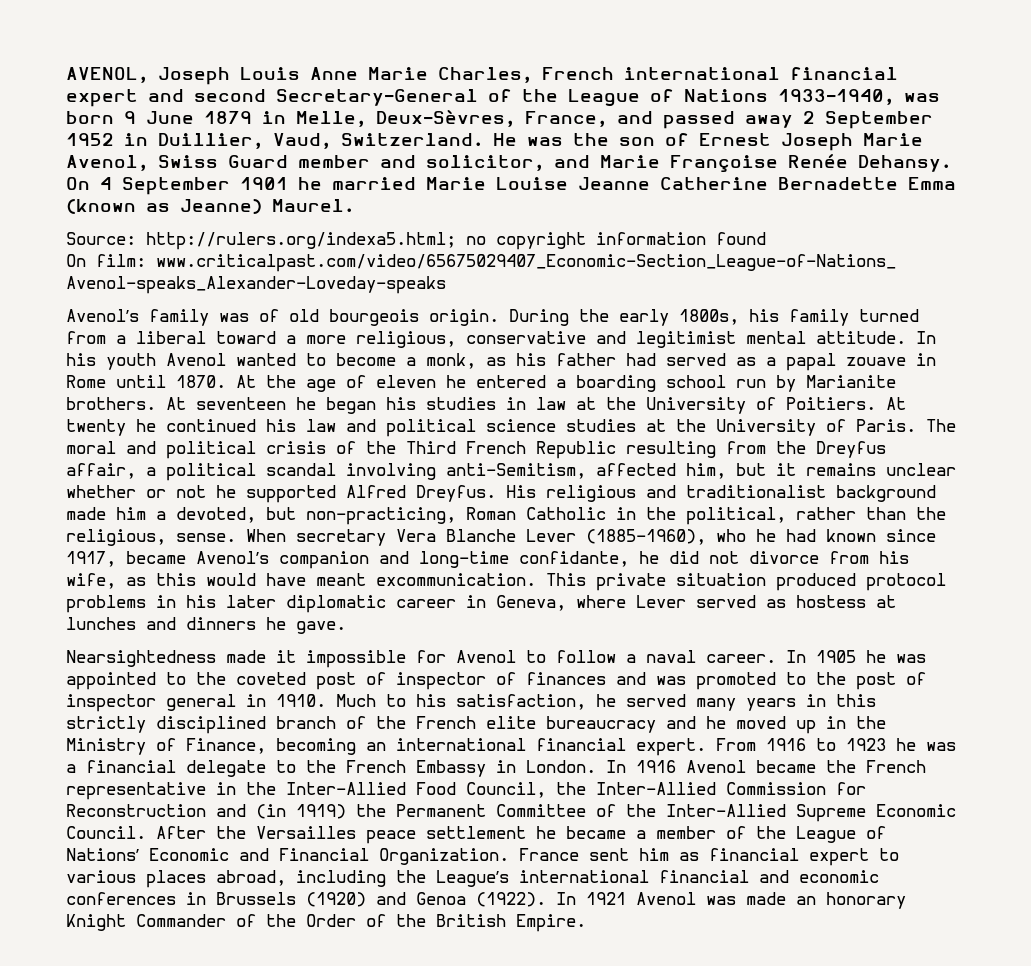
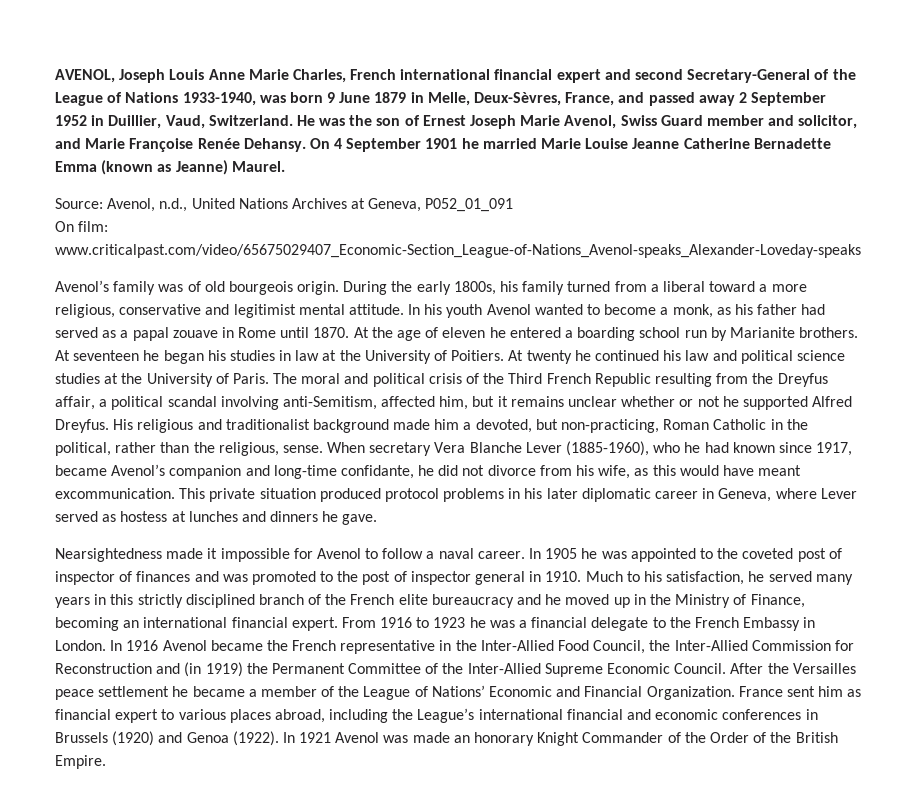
[146,232,766,250] http://rulers.org/indexa5.html; no copyright information found -> [107,198,514,212] Avenol, n.d., United Nations Archives at Geneva, P052_01_091
[156,254,896,272] [66,276,446,294] www.criticalpast.com/video/65675029407_Economic-Section_League-of-Nations_ Avenol-speaks_Alexander-Loveday-speaks -> [55,244,861,258] www.criticalpast.com/video/65675029407_Economic-Section_League-of-Nations_Avenol-speaks_Alexander-Loveday-speaks

